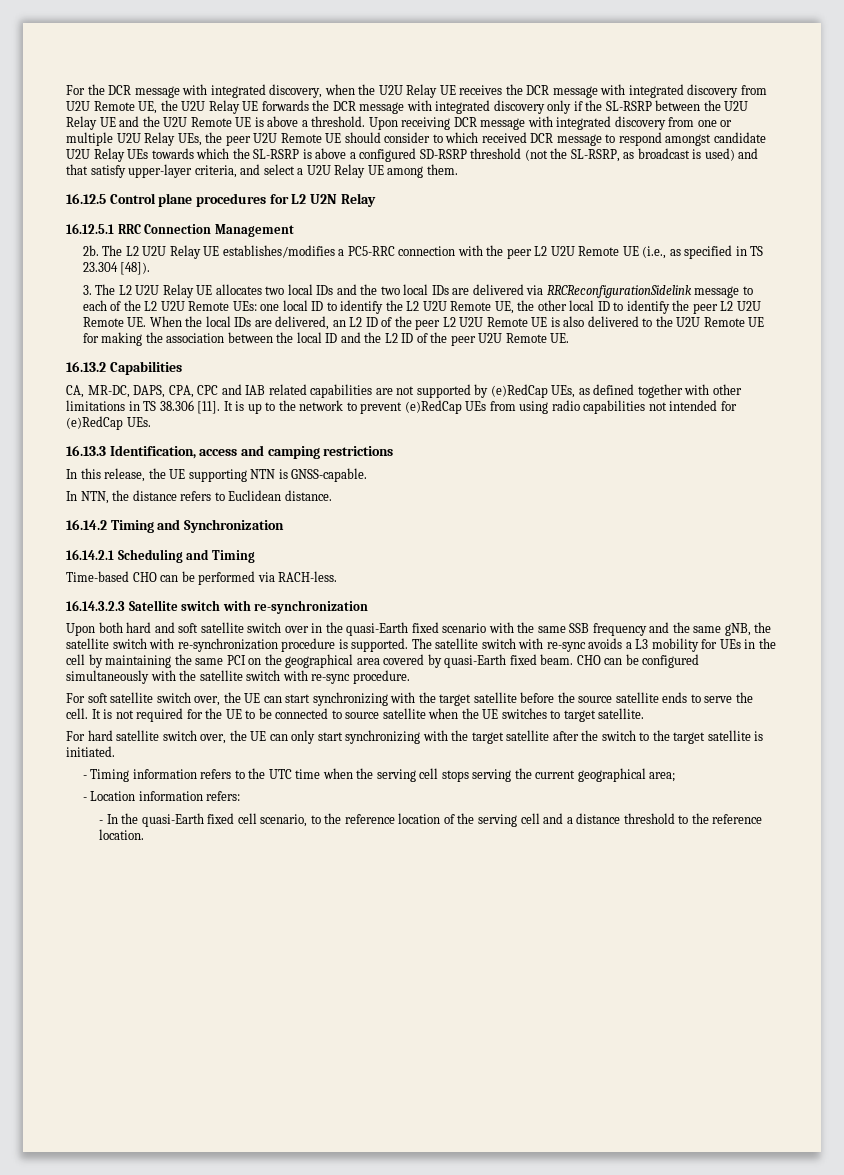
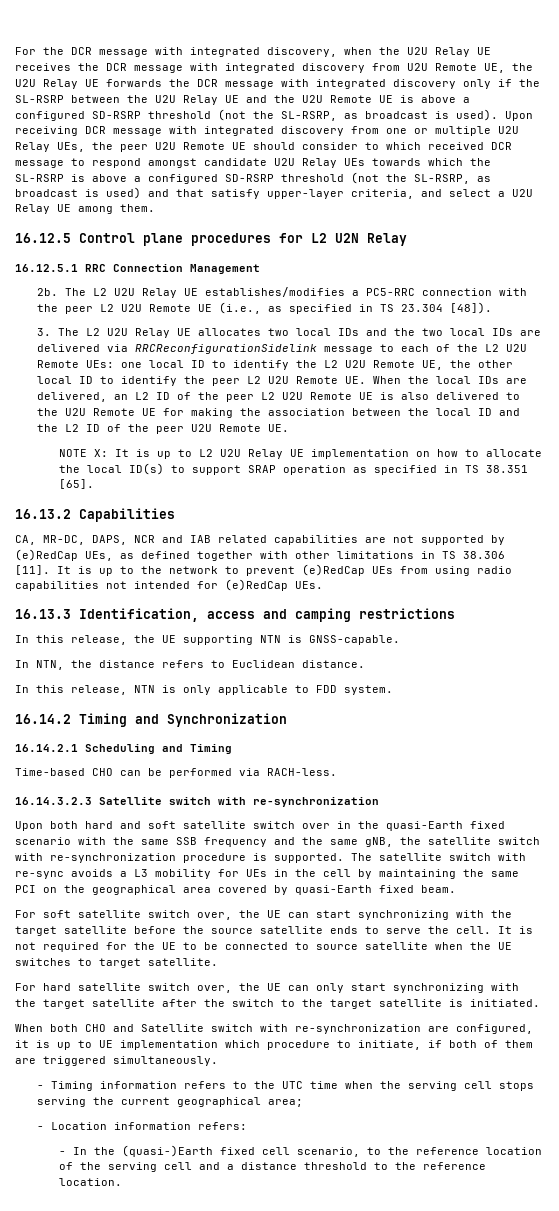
[311,116,366,127] threshold. -> [15,109,498,121] configured SD-RSRP threshold (not the SL-RSRP, as broadcast is used).
(570, 338) none -> [58,449,542,459] [58,463,528,475] [58,479,94,489] // NOTE X: It is up to L2 U2U Relay UE implementation on how to allocate the local ID(s) to support SRAP operation as specified in TS 38.351 [65].
[168,385,219,398] CPA, CPC -> [134,535,155,543] NCR
(332, 495) none -> [15,685,393,695] // In this release, NTN is only applicable to FDD system.
[576,654,700,668] [66,670,410,684] CHO can be configured simultaneously with the satellite switch with re-sync procedure. -> (456, 889) none
(115, 751) none -> [15,1024,533,1034] [15,1040,533,1050] [15,1056,218,1066] // When both CHO and Satellite switch with re-synchronization are configured, it is up to UE implementation which procedure to initiate, if both of them are triggered simultaneously.
[141,813,204,827] quasi-Earth -> [121,1145,213,1157] (quasi-)Earth

